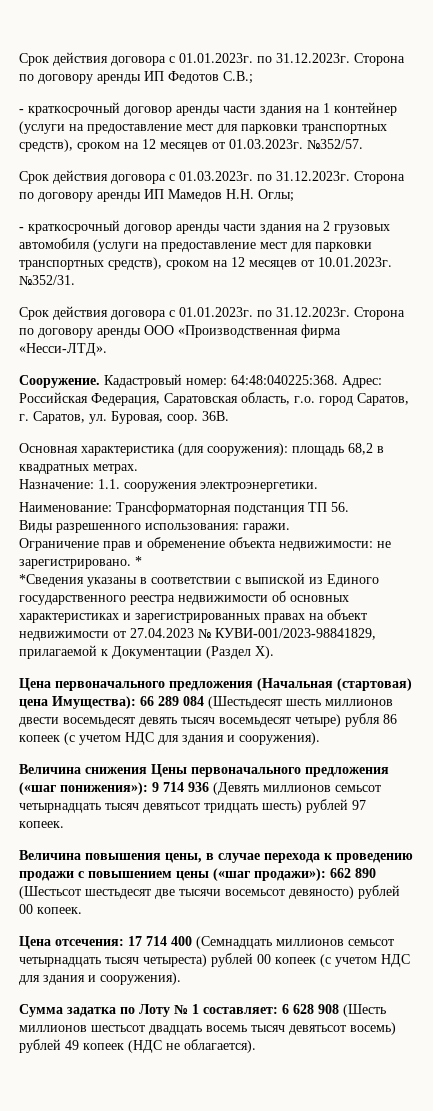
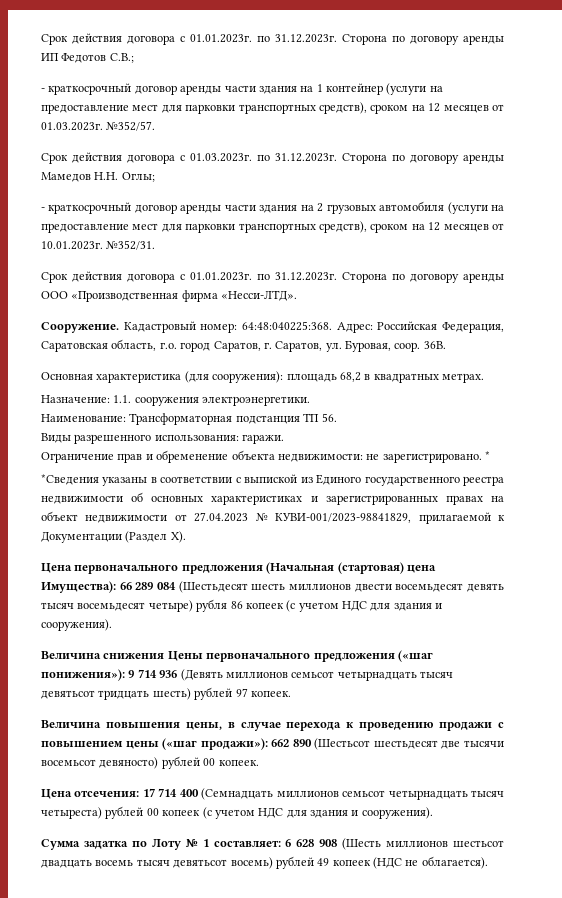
[144,189,164,199] ИП -> (504, 159) none

